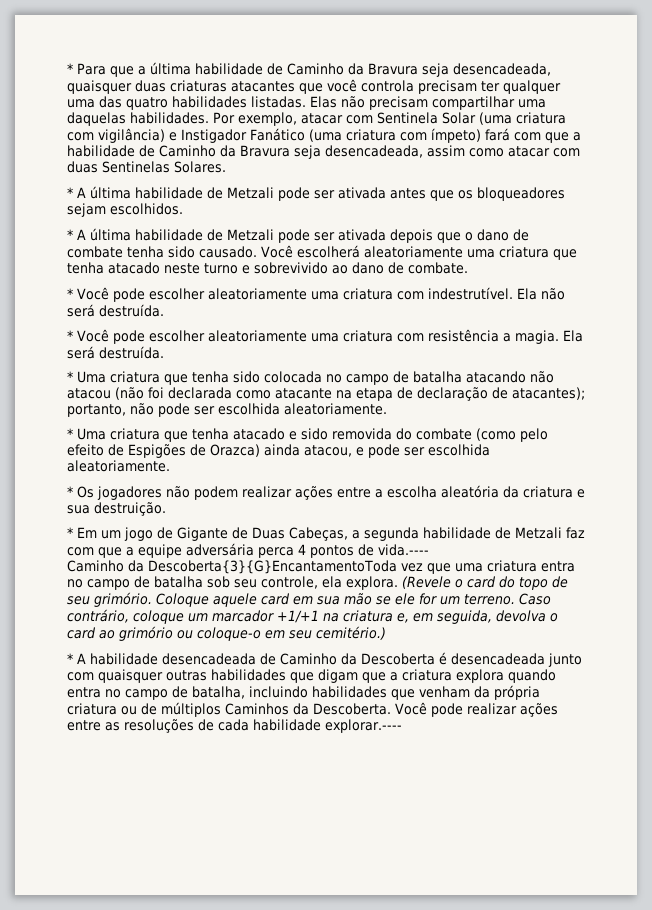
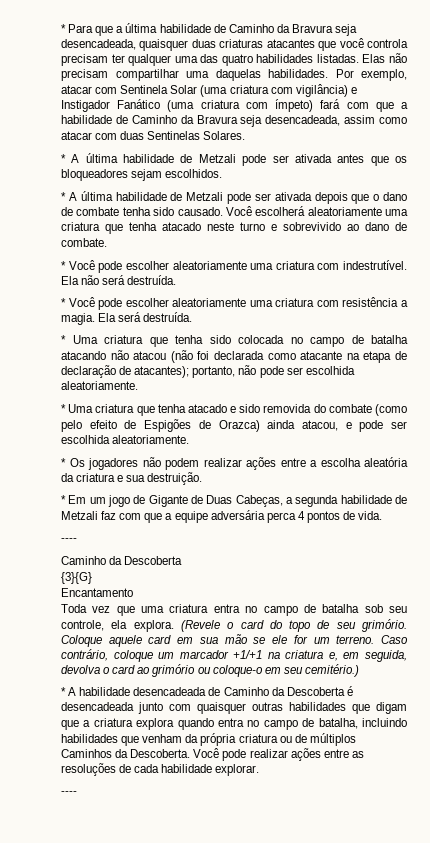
[378,544,429,556] [67,560,397,574] vida.---- // Caminho da Descoberta{3}{G}EncantamentoToda -> [358,511,383,520] [61,538,77,542] [61,556,183,565] [61,572,92,584] [61,588,133,597] [61,604,87,613] vida. // ---- // Caminho da Descoberta // {3}{G} // Encantamento // Toda
[325,719,402,733] explorar.---- -> [215,764,260,776] [61,791,77,795] explorar. // ----

